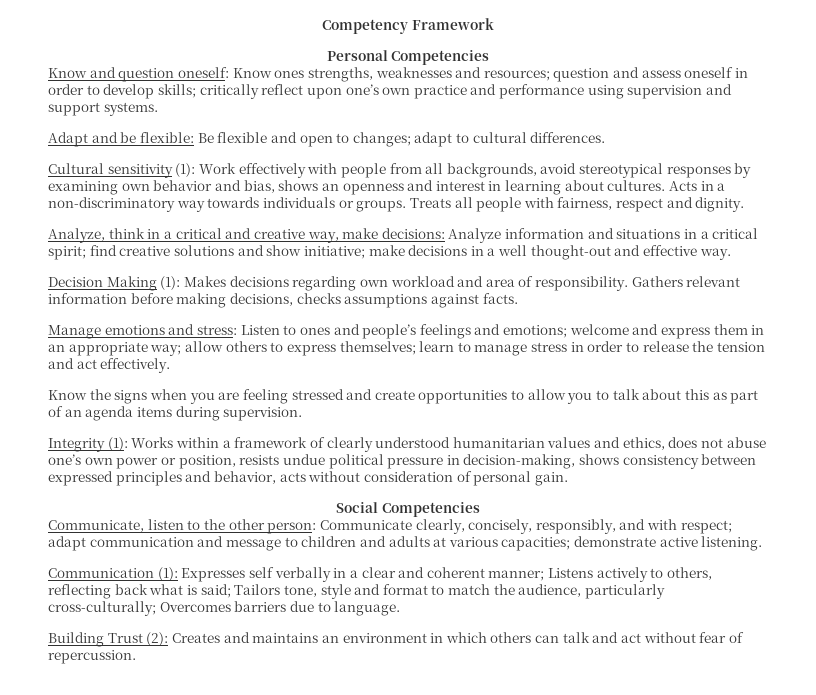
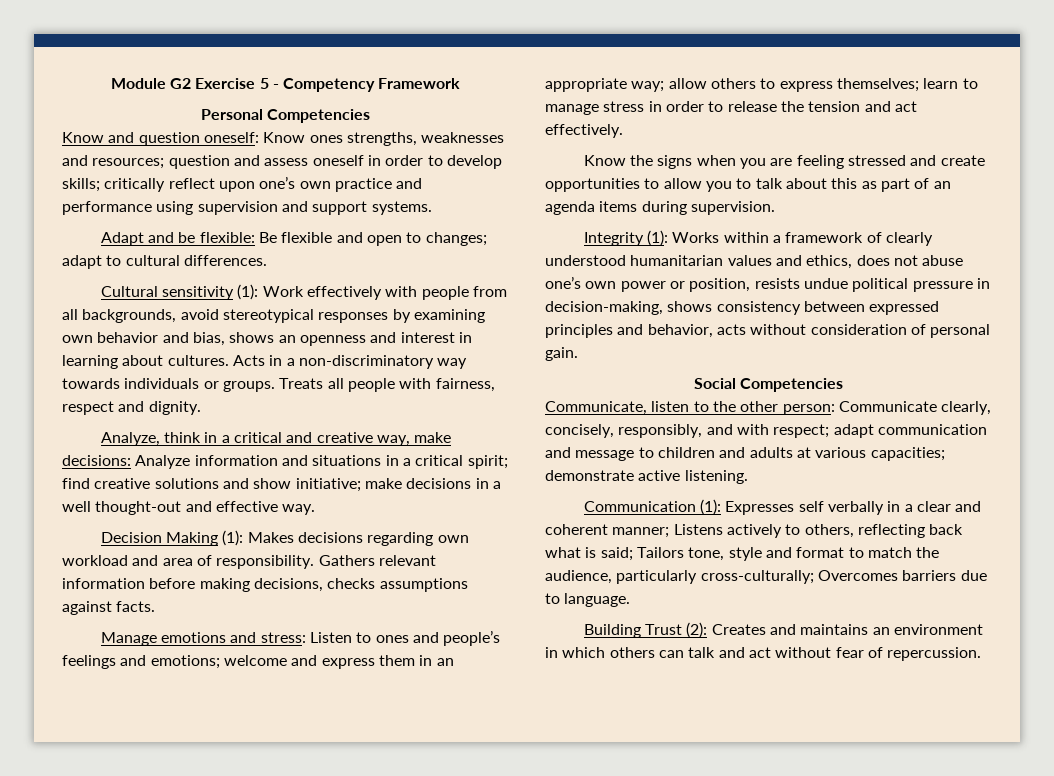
(322, 26) none -> [110,78,279,89] Module G2 Exercise 5 -

